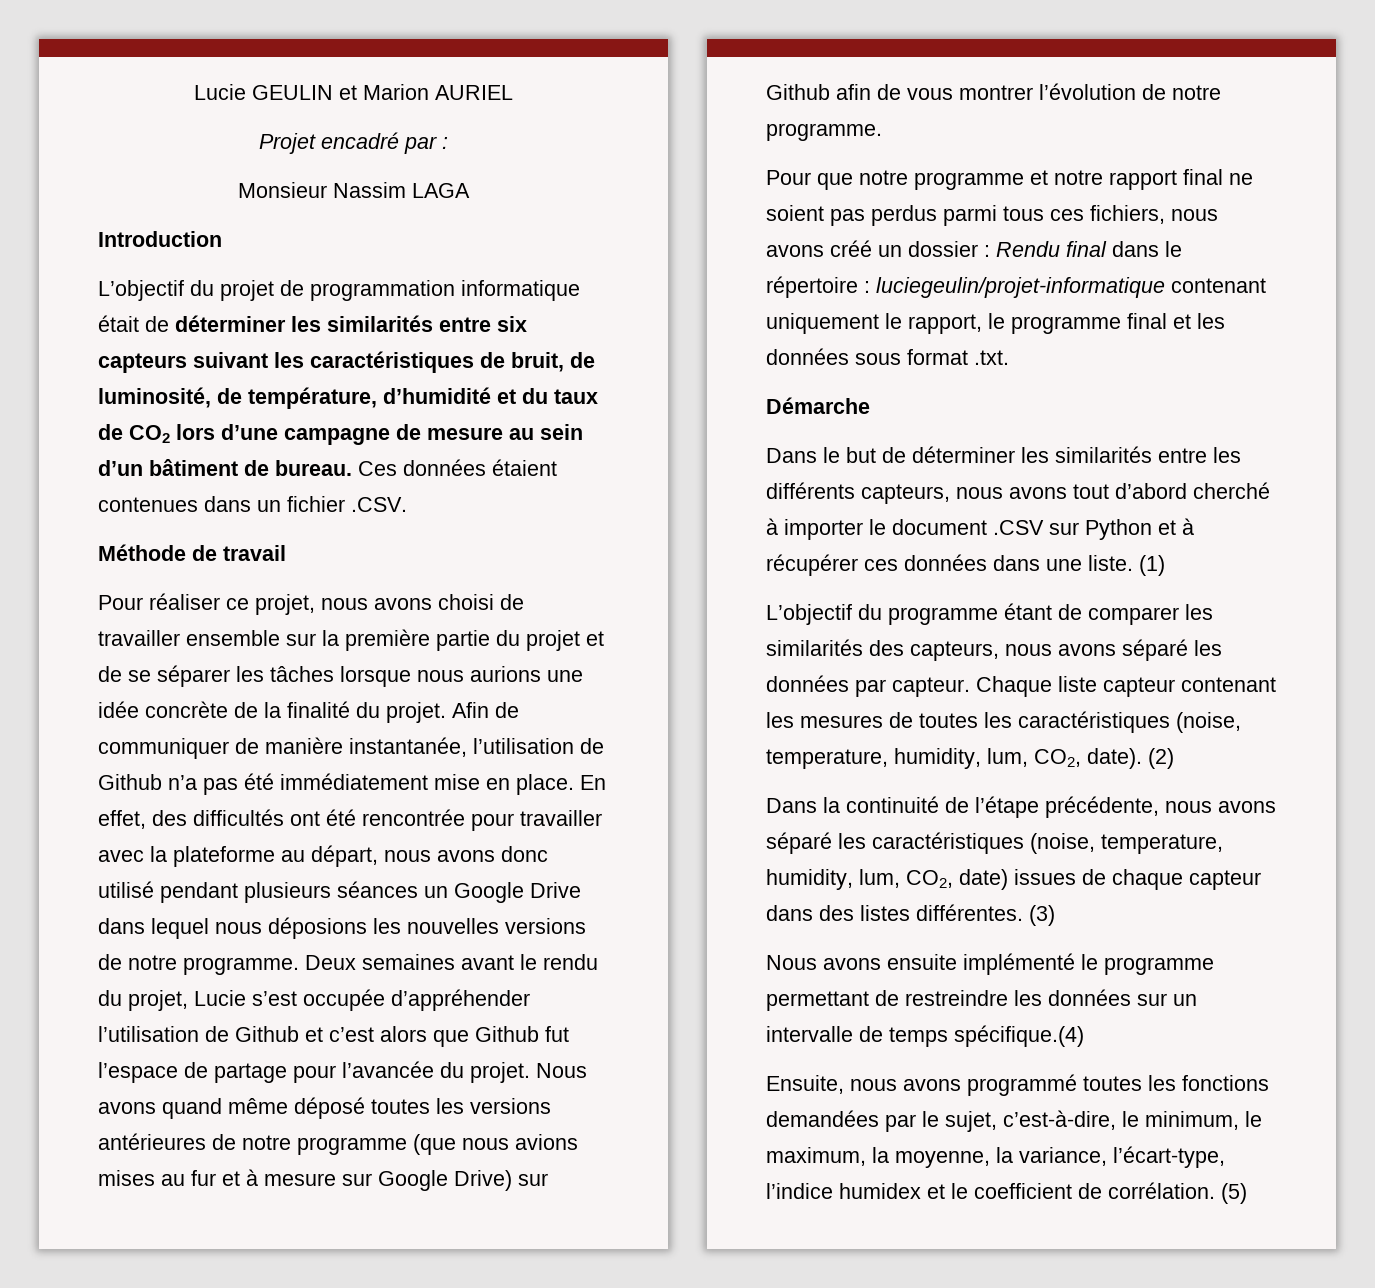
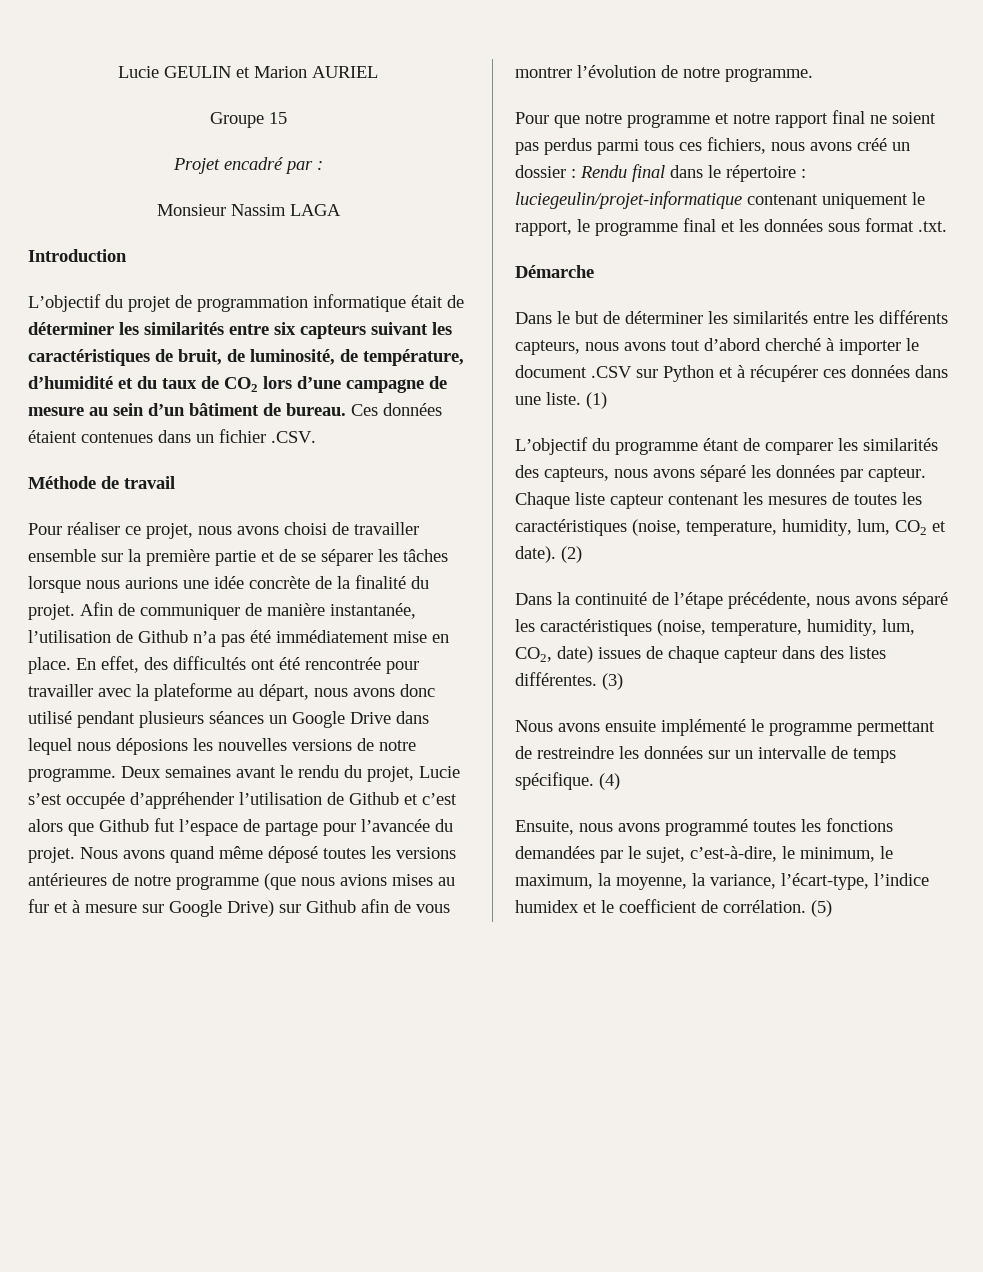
(513, 92) none -> [209,112,287,128] // Groupe 15
[496,630,580,651] du projet -> (256, 558) none
[1034,749,1081,767] CO2, -> [895,520,946,535] CO2 et
[954,1025,1084,1047] spécifique.(4) -> [515,772,620,790] spécifique. (4)

